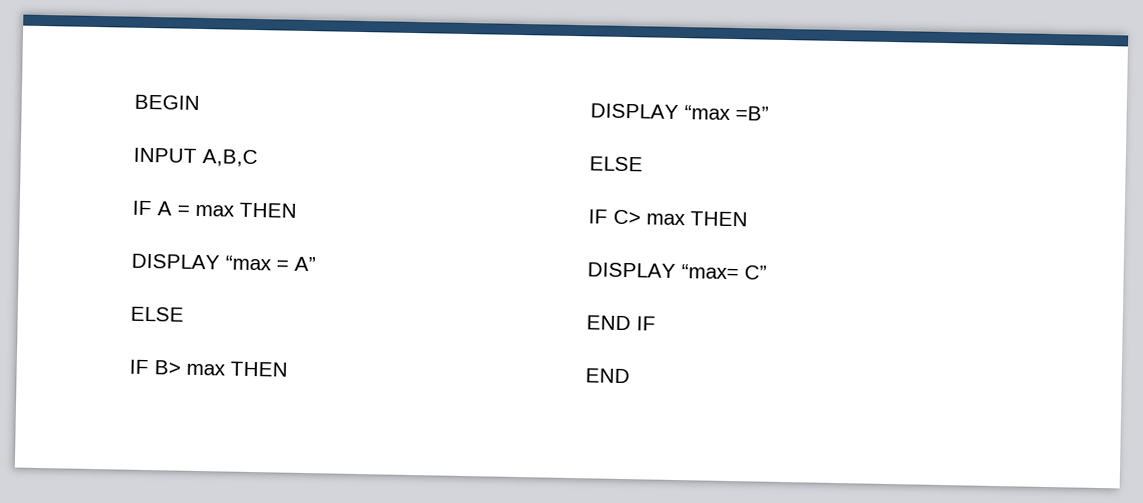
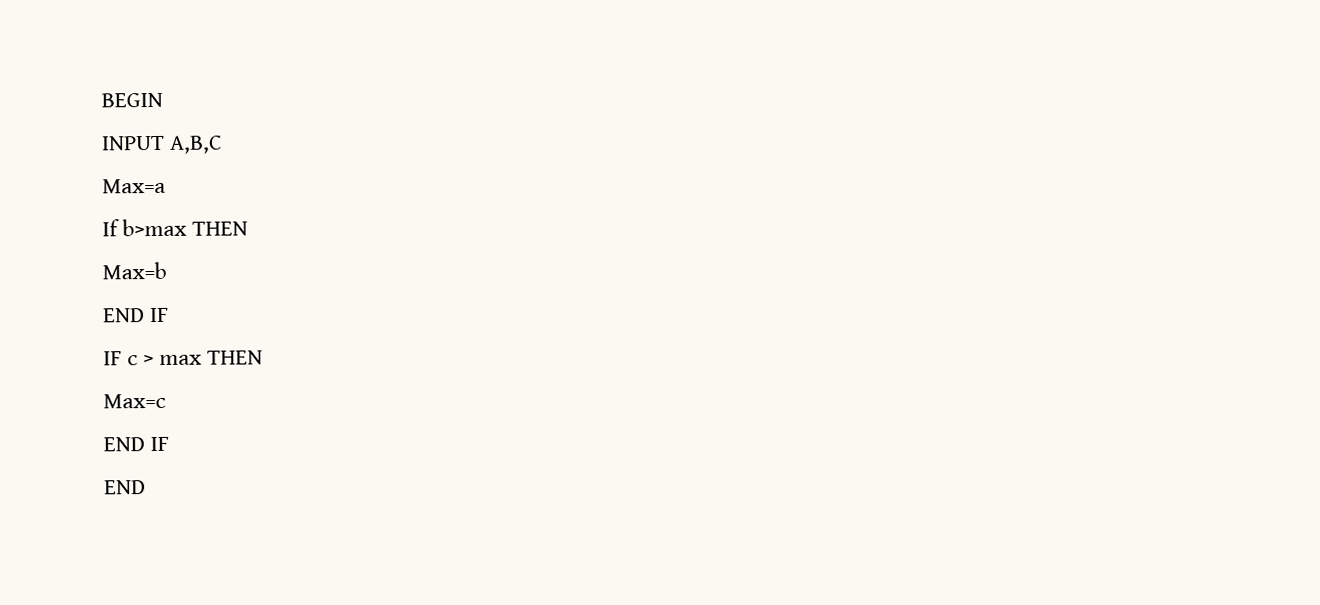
[132,200,297,218] [131,253,316,272] [130,306,184,322] [129,359,288,377] [590,103,769,121] [589,156,643,172] [588,209,748,227] [587,262,767,280] IF A = max THEN // DISPLAY “max = A” // ELSE // IF B> max THEN // DISPLAY “max =B” // ELSE // IF C> max THEN // DISPLAY “max= C” -> [102,178,166,194] [102,218,249,237] [102,261,167,280] [103,307,170,323] [103,350,264,366] [103,393,166,409] Max=a // If b>max THEN // Max=b // END IF // IF c > max THEN // Max=c

